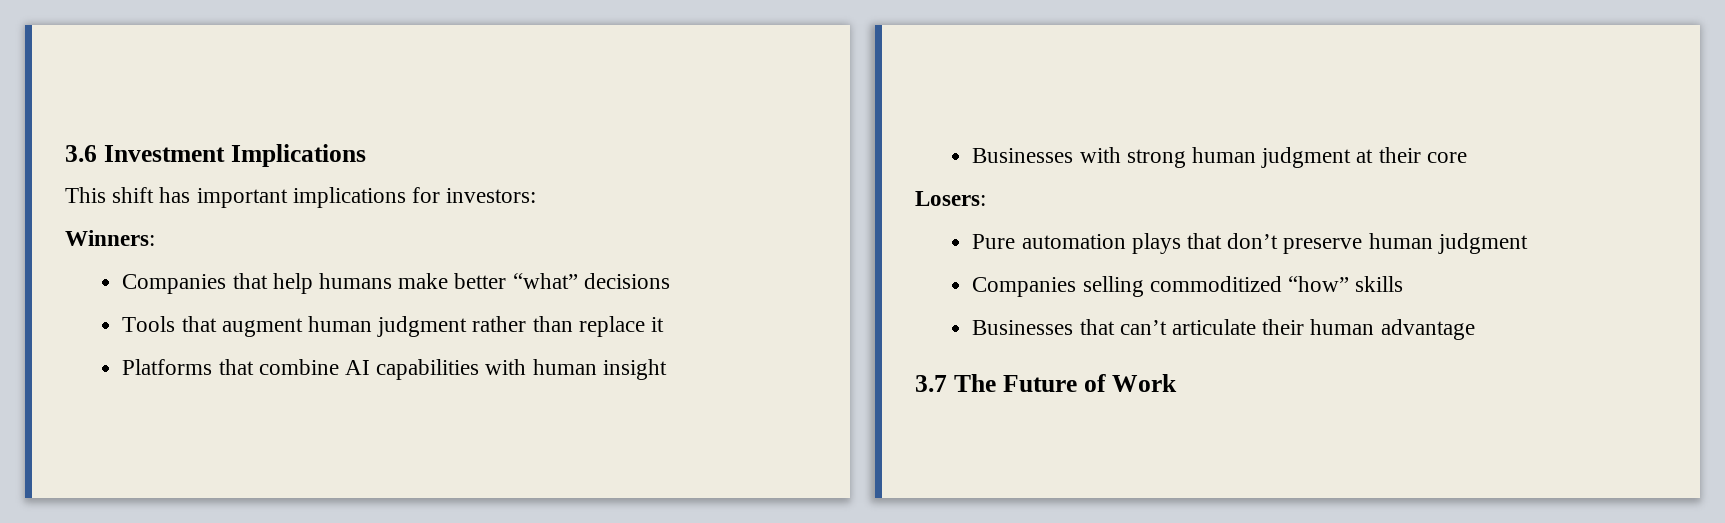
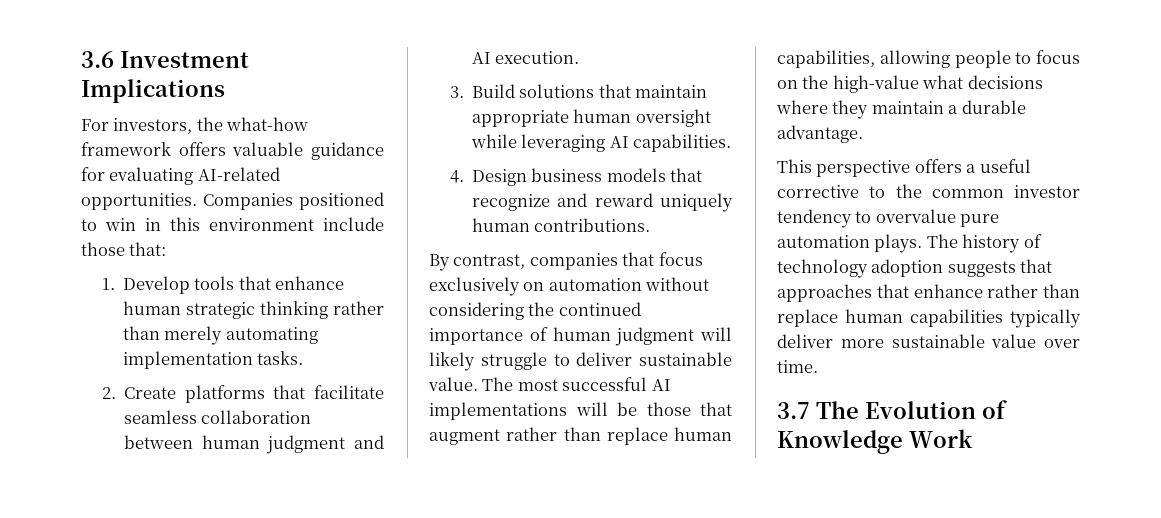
[65,187,537,208] [65,230,155,246] [122,273,670,294] [122,316,664,337] [122,359,667,380] [972,147,1467,168] [915,191,986,206] [972,233,1528,254] [972,276,1404,297] [972,319,1475,340] This shift has important implications for investors: // Winners: // Companies that help humans make better “what” decisions // Tools that augment human judgment rather than replace it // Platforms that combine AI capabilities with human insight // Businesses with strong human judgment at their core // Losers: // Pure automation plays that don’t preserve human judgment // Companies selling commoditized “how” skills // Businesses that can’t articulate their human advantage -> [81,117,309,134] [81,142,384,160] [81,167,280,185] [81,192,384,210] [81,217,384,231] [81,242,167,256] [101,276,345,294] [122,301,384,319] [122,326,318,345] [122,351,304,369] [101,385,384,403] [123,410,312,424] [123,435,384,454] [471,51,580,64] [449,84,708,98] [471,109,711,127] [470,134,732,152] [449,168,703,186] [471,193,733,212] [471,218,651,232] [429,252,703,271] [429,277,710,296] [429,302,641,320] [429,327,732,346] [429,352,732,371] [428,377,671,391] [429,402,732,420] [429,427,732,445] [777,50,1080,68] [777,75,1043,93] [776,100,1026,119] [777,125,863,143] [777,159,1031,177] [777,184,1080,198] [777,209,1000,228] [777,234,1042,253] [777,259,1053,278] [777,284,1080,302] [777,309,1081,328] [777,334,1080,348] [777,360,818,373] For investors, the what-how framework offers valuable guidance for evaluating AI-related opportunities. Companies positioned to win in this environment include those that: // 1. Develop tools that enhance human strategic thinking rather than merely automating implementation tasks. // 2. Create platforms that facilitate seamless collaboration between human judgment and AI execution. // 3. Build solutions that maintain appropriate human oversight while leveraging AI capabilities. // 4. Design business models that recognize and reward uniquely human contributions. // By contrast, companies that focus exclusively on automation without considering the continued importance of human judgment will likely struggle to deliver sustainable value. The most successful AI implementations will be those that augment rather than replace human capabilities, allowing people to focus on the high-value what decisions where they maintain a durable advantage. // This perspective offers a useful corrective to the common investor tendency to overvalue pure automation plays. The history of technology adoption suggests that approaches that enhance rather than replace human capabilities typically deliver more sustainable value over time.
[1002,374,1106,392] Future of -> [865,400,1007,419] [777,430,903,454] Evolution of Knowledge

